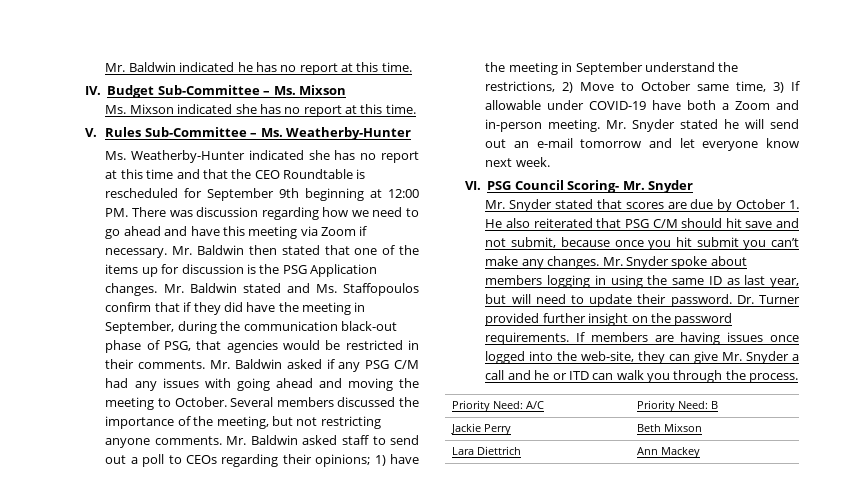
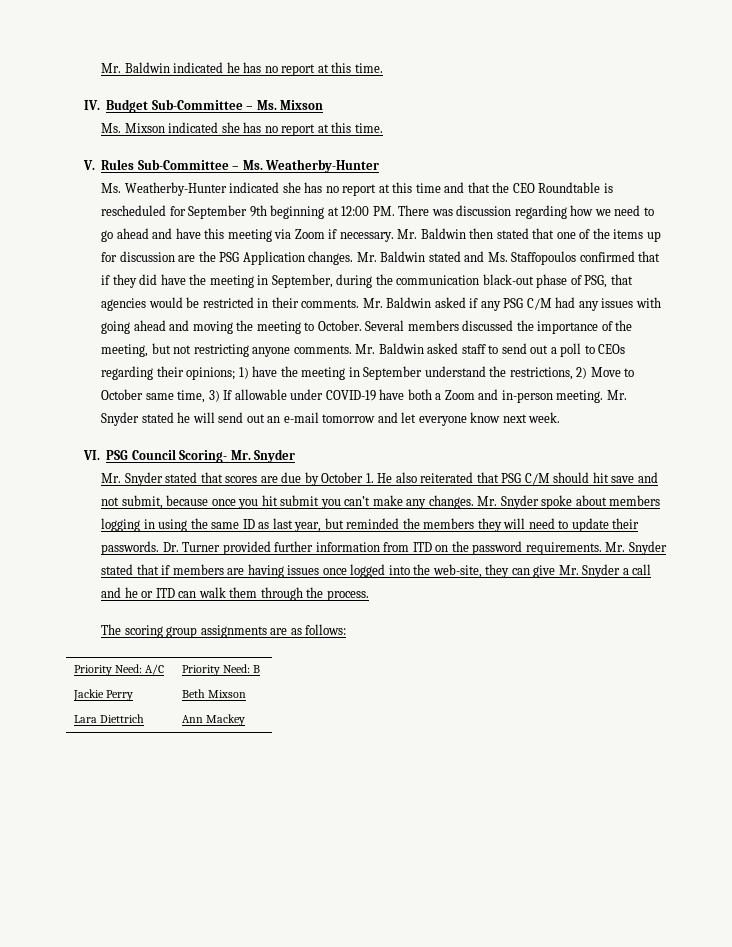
[246,264,256,274] is -> [178,255,196,262] are
[105,302,152,312] confirm -> [579,251,635,262] confirmed
(507, 299) none -> [346,518,502,532] reminded the members they
[670,294,732,307] password. -> [101,541,160,555] passwords.
[588,313,629,326] insight -> [315,542,432,552] information from ITD
[576,332,586,342] If -> [605,541,667,555] [101,564,171,575] Mr. Snyder stated that if
[647,373,671,383] you -> [229,587,258,598] them
(799, 378) none -> [101,624,347,638] // The scoring group assignments are as follows:

